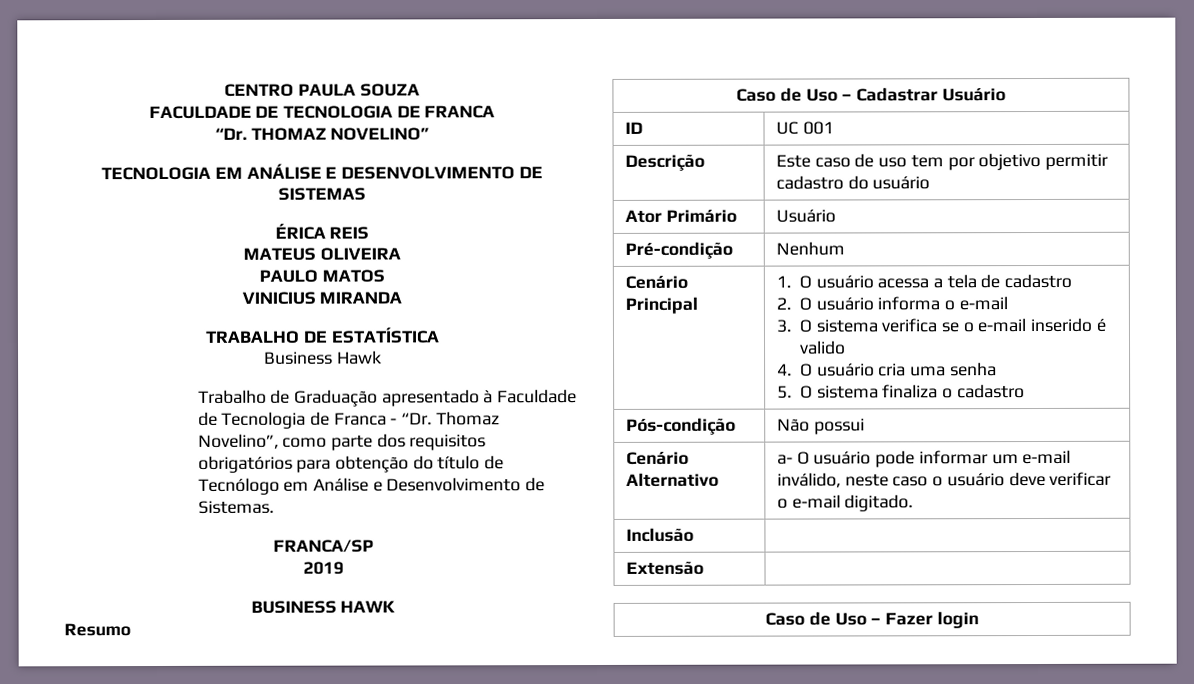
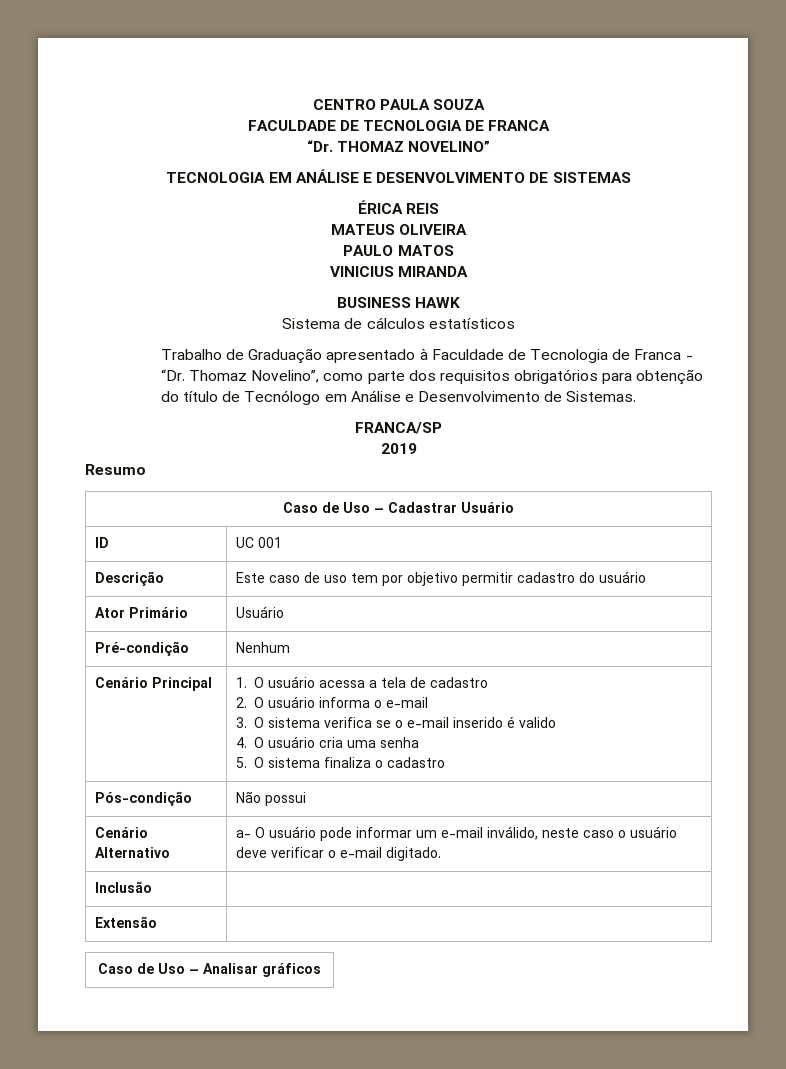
[205,327,440,344] [264,350,382,365] TRABALHO DE ESTATÍSTICA // Business Hawk -> [336,297,461,308] [282,317,515,329] BUSINESS HAWK // Sistema de cálculos estatísticos
[250,600,396,614] // BUSINESS HAWK -> (417, 448) none
[885,611,979,629] Fazer login -> [203,963,321,977] Analisar gráficos

